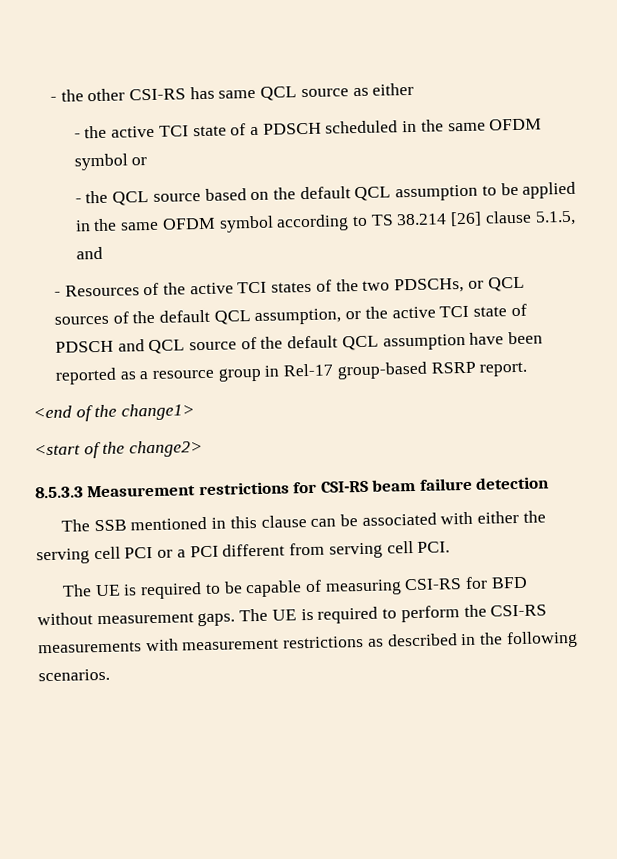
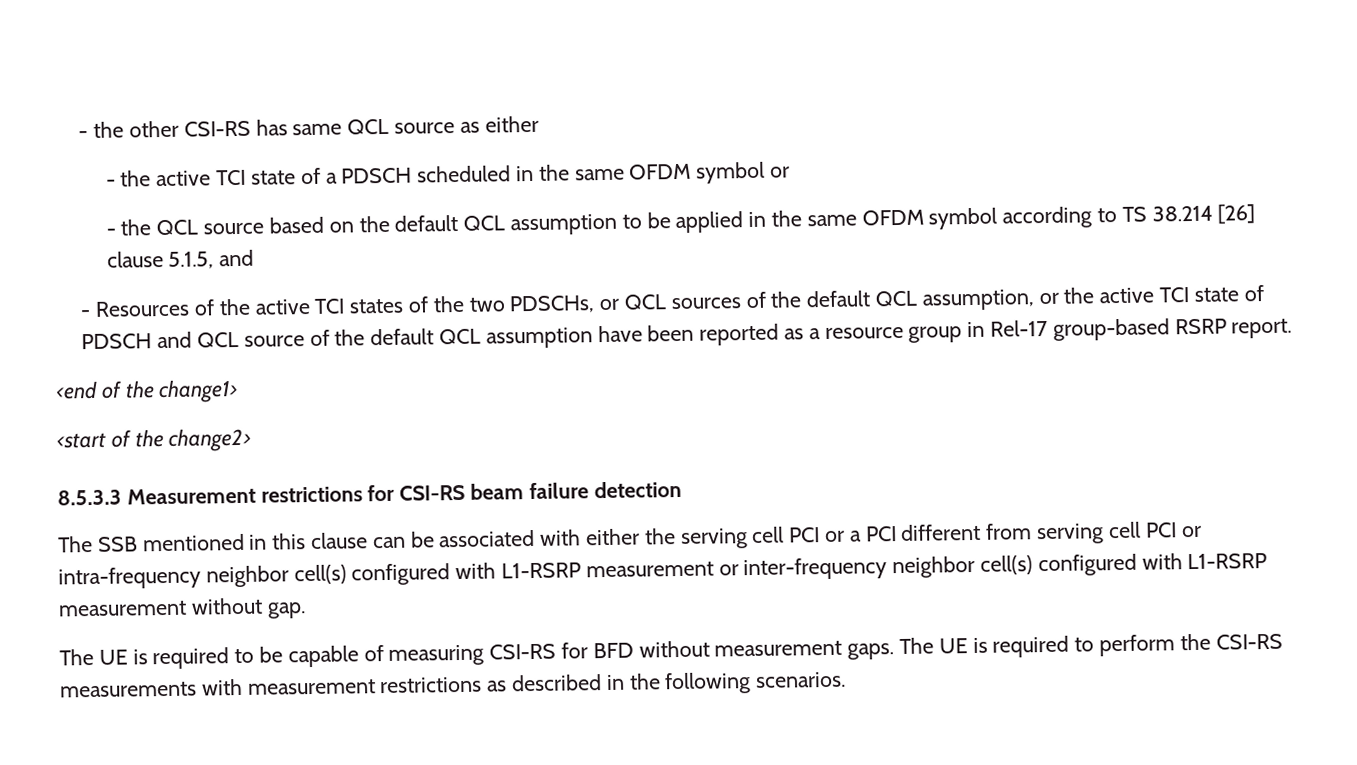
[417,541,451,553] PCI. -> [1144,522,1202,538] [58,552,1268,590] [58,597,306,619] PCI or intra-frequency neighbor cell(s) configured with L1-RSRP measurement or inter-frequency neighbor cell(s) configured with L1-RSRP measurement without gap.

